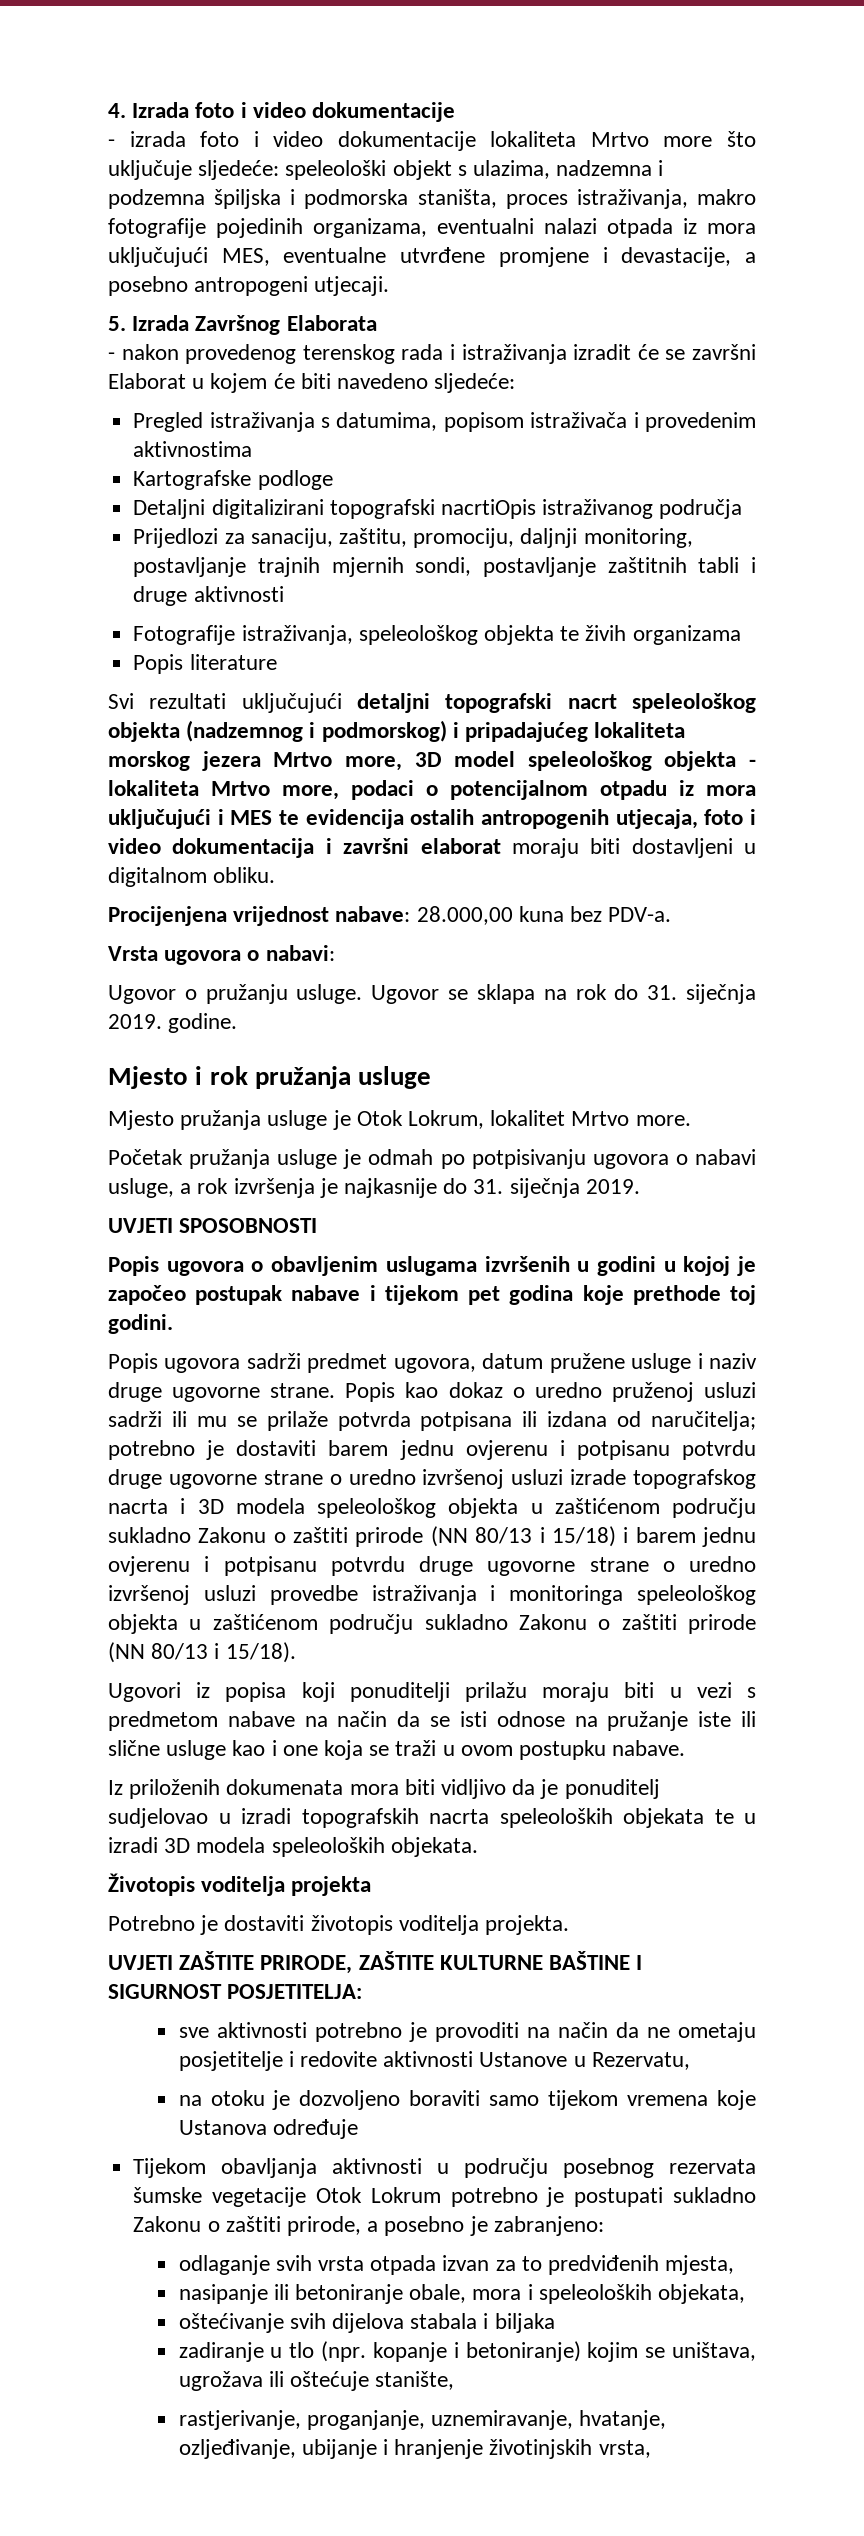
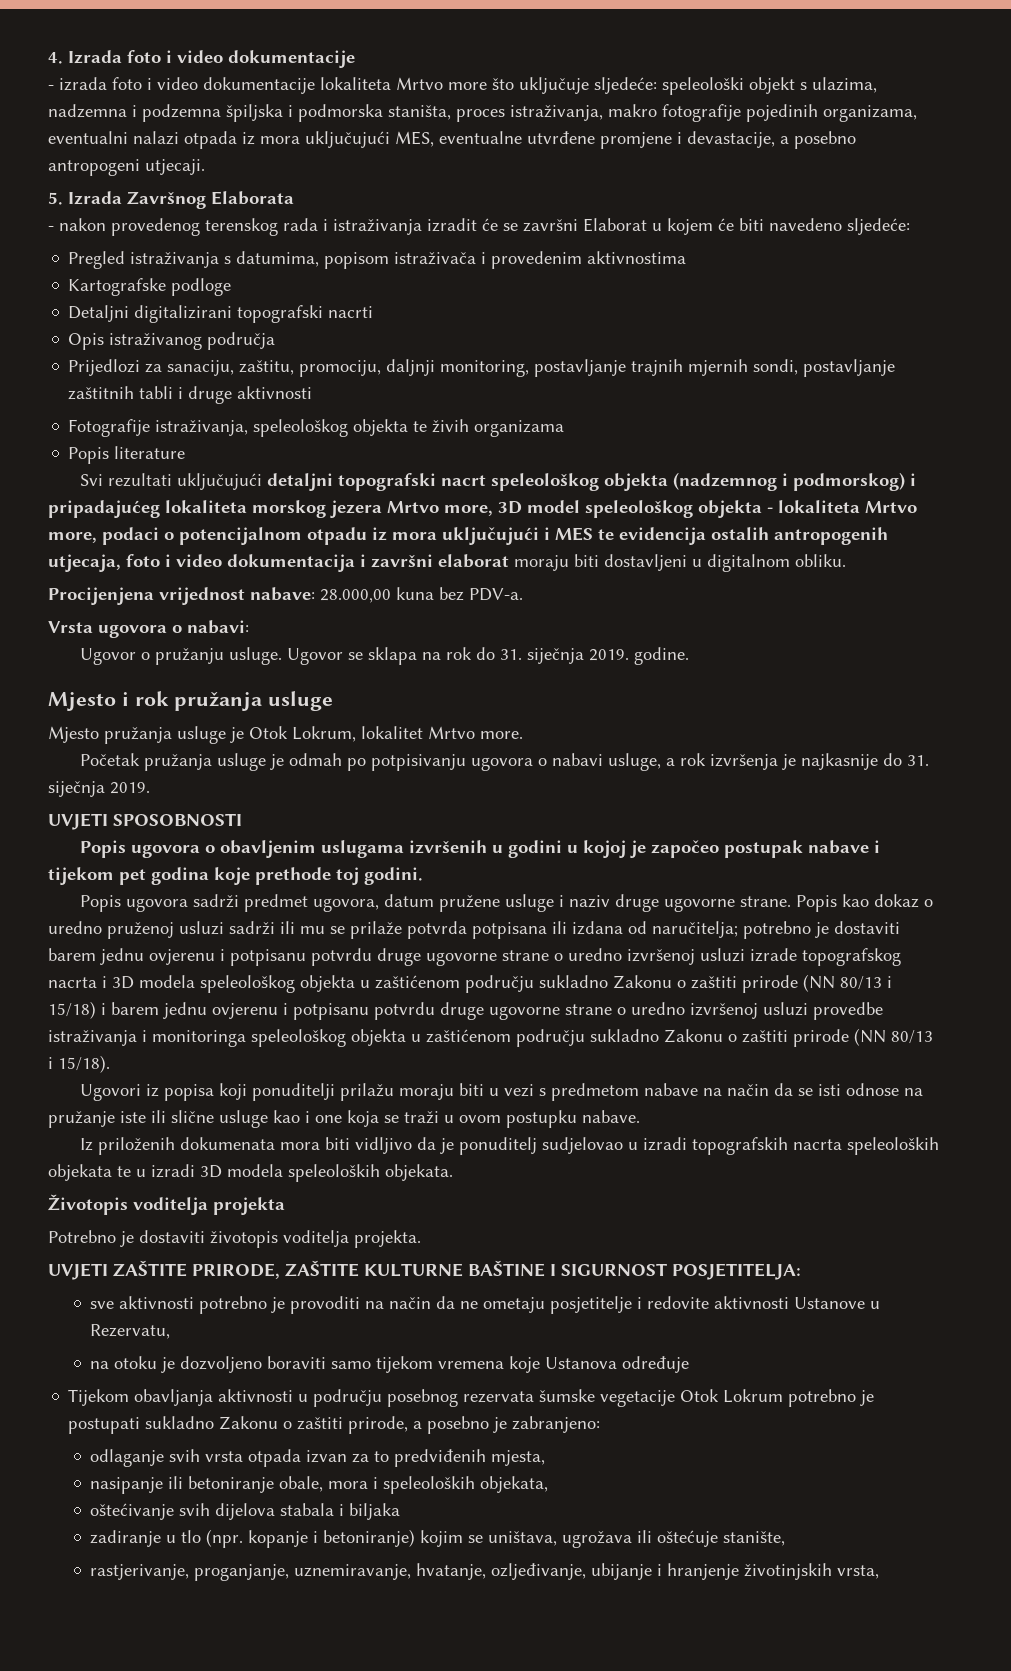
[440,499,536,519] nacrtiOpis -> [328,306,374,318] [68,333,105,350] nacrti // Opis

